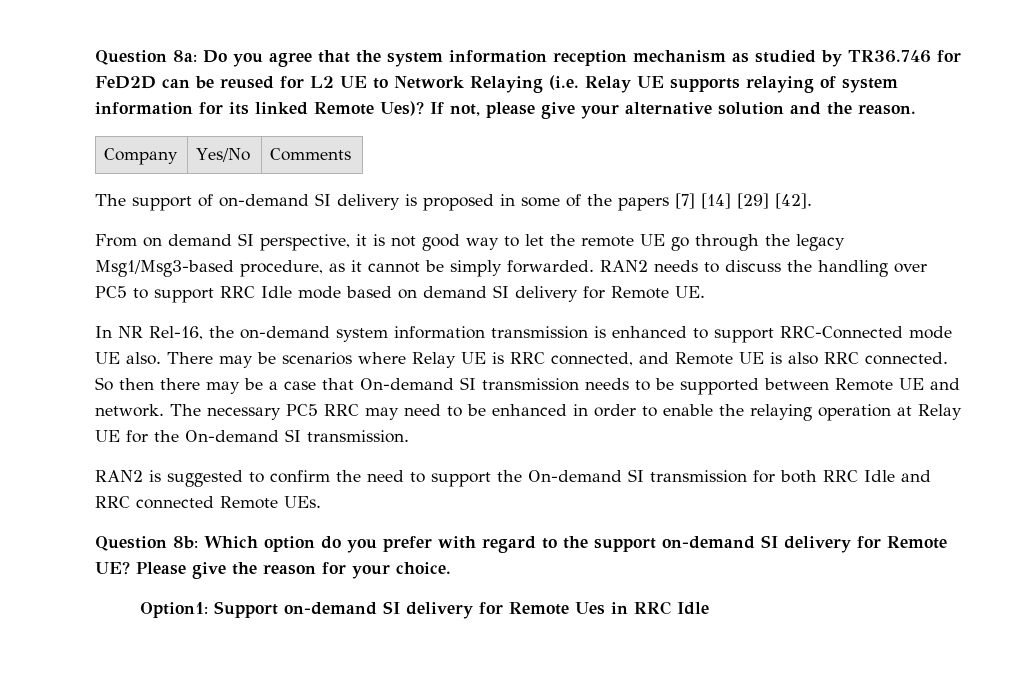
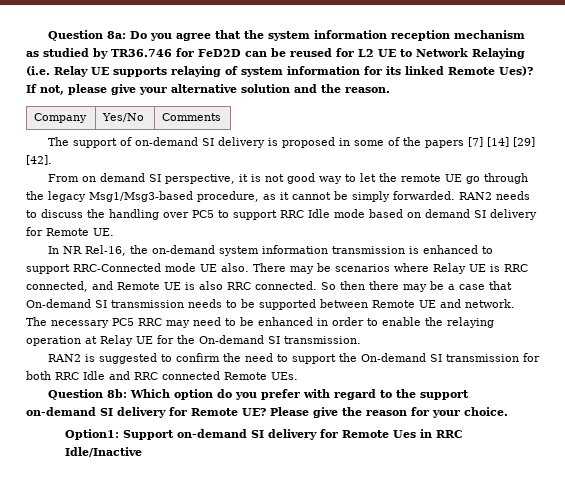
[677,602,710,615] Idle -> [65,447,143,457] Idle/Inactive

